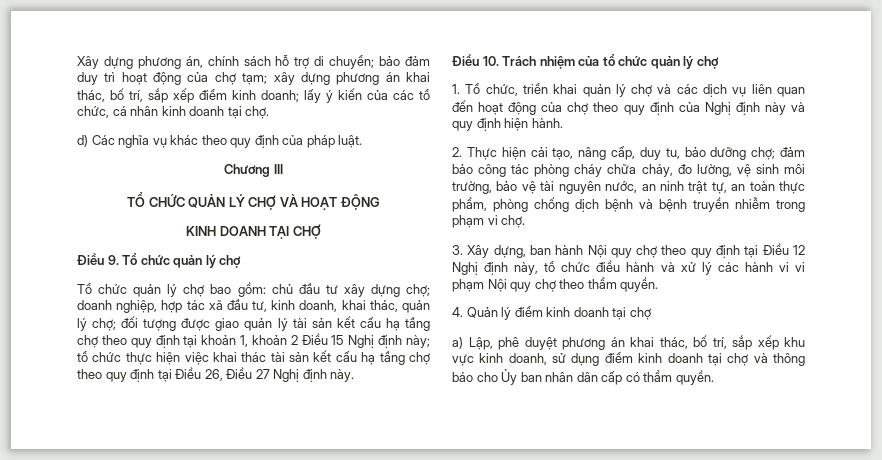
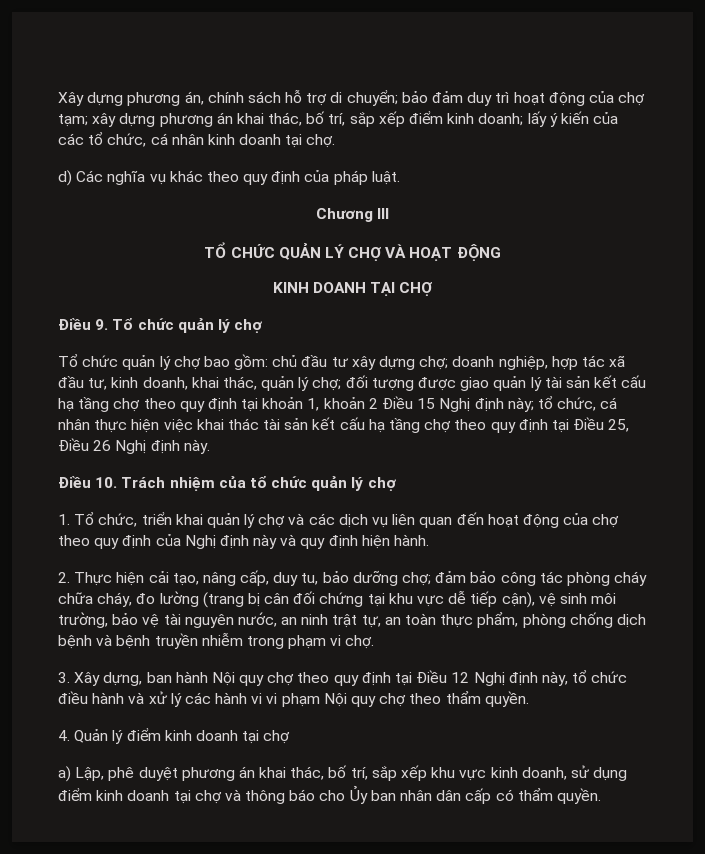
[92,352,122,362] chức -> [557,397,618,411] [58,419,90,430] chức, cá nhân
[204,367,270,381] 26, Điều 27 -> [608,419,630,432] [58,438,112,451] 25, Điều 26
[696,164,732,177] lường, -> [159,590,535,608] lường (trang bị cân đối chứng tại khu vực dễ tiếp cận),

